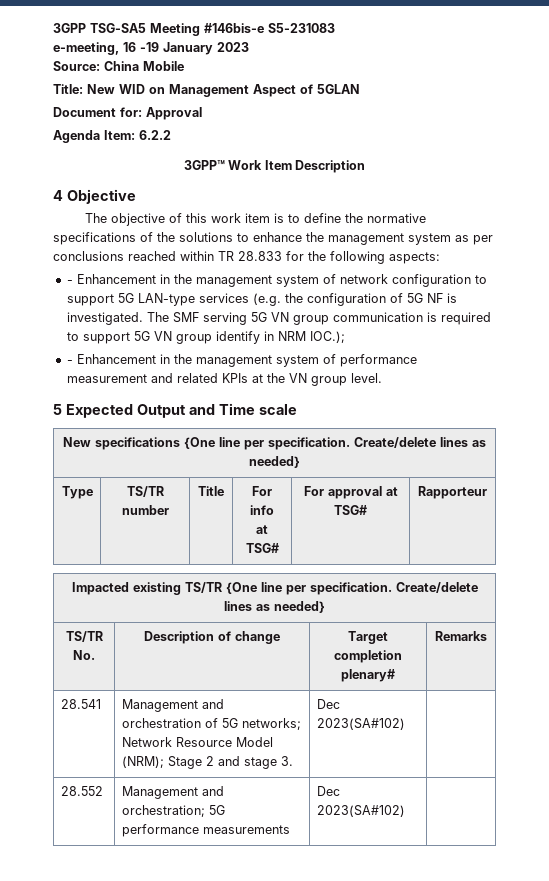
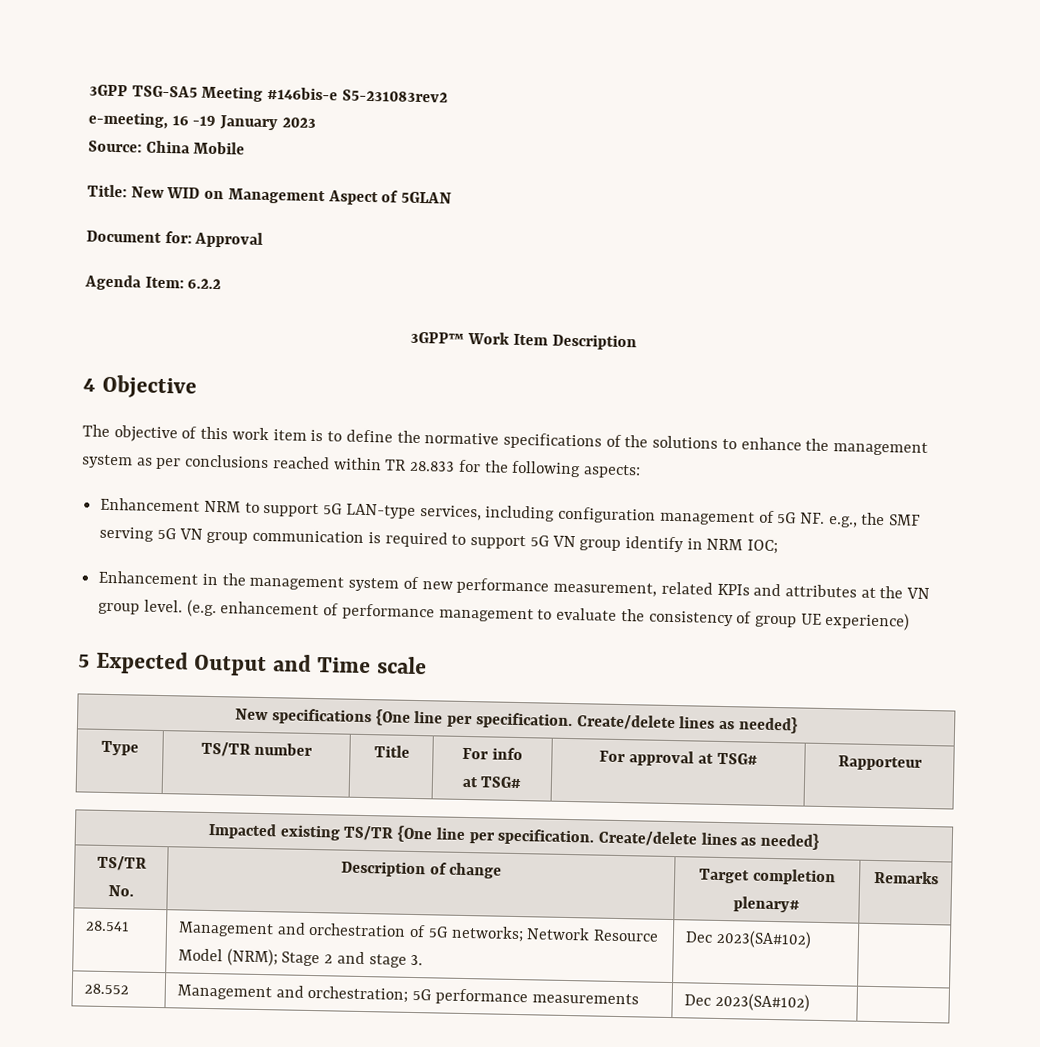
[268,23,335,33] S5-231083 -> [341,89,448,103] S5-231083rev2
[66,274,487,287] [66,293,457,306] [66,312,169,325] - Enhancement in the management system of network configuration to support 5G LAN-type services (e.g. the configuration of 5G NF is investigated. The -> [100,497,886,528] Enhancement NRM to support 5G LAN-type services, including configuration management of 5G NF. e.g., the
[309,331,345,343] [66,354,417,367] [66,373,248,383] IOC.); // - Enhancement in the management system of performance measurement and related KPIs -> [747,539,779,555] [98,570,857,598] IOC; // Enhancement in the management system of new performance measurement, related KPIs and attributes
(382, 378) none -> [186,599,911,631] (e.g. enhancement of performance management to evaluate the consistency of group UE experience)

